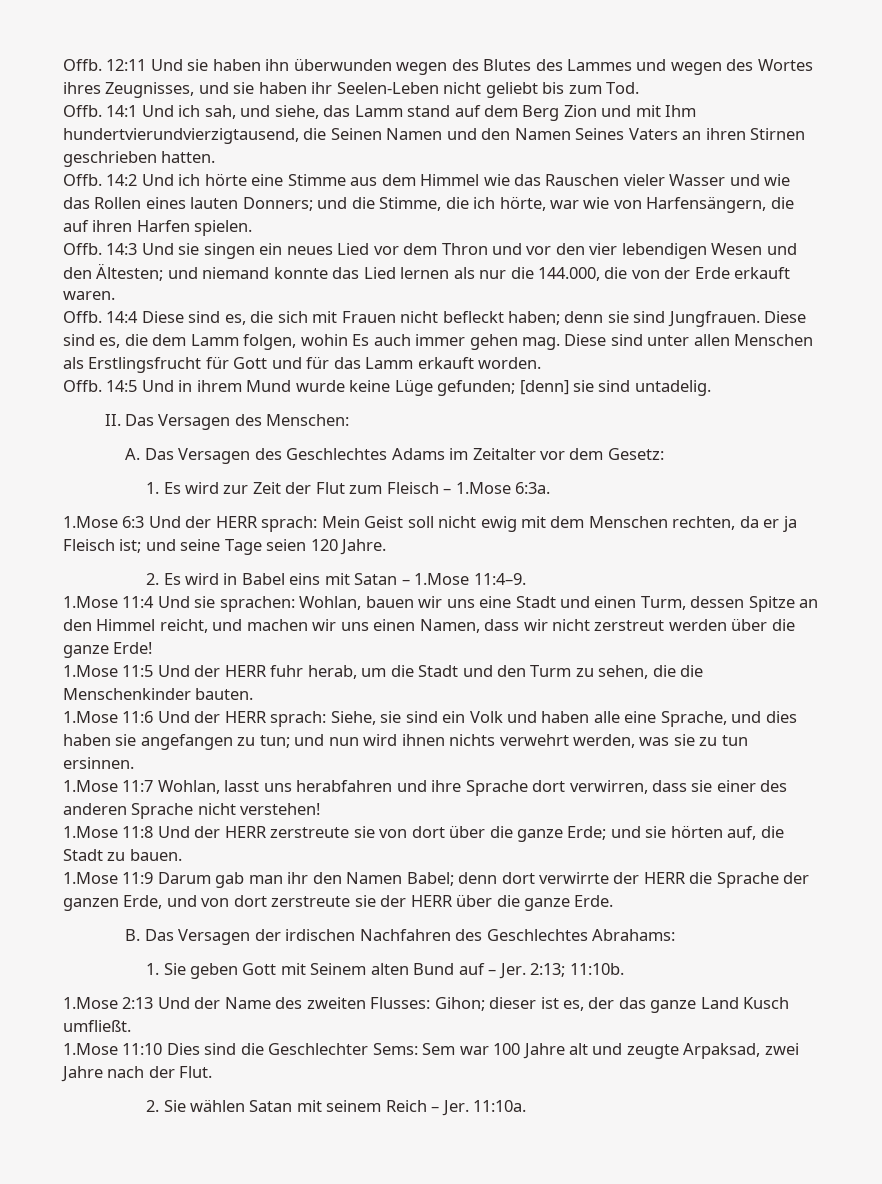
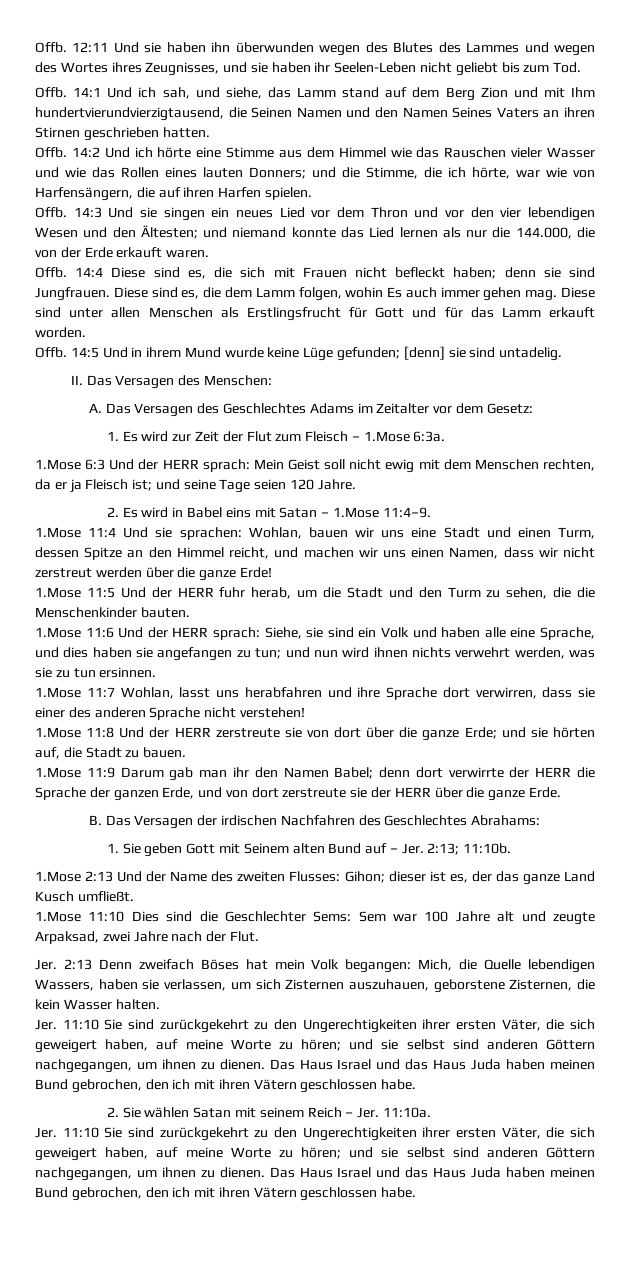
(213, 1072) none -> [35,959,596,973] [35,979,595,993] [35,999,160,1010] [35,1019,596,1033] [35,1039,596,1053] [35,1059,595,1073] [35,1079,417,1093] // Jer. 2:13 Denn zweifach Böses hat mein Volk begangen: Mich, die Quelle lebendigen Wassers, haben sie verlassen, um sich Zisternen auszuhauen, geborstene Zisternen, die kein Wasser halten. // Jer. 11:10 Sie sind zurückgekehrt zu den Ungerechtigkeiten ihrer ersten Väter, die sich geweigert haben, auf meine Worte zu hören; und sie selbst sind anderen Göttern nachgegangen, um ihnen zu dienen. Das Haus Israel und das Haus Juda haben meinen Bund gebrochen, den ich mit ihren Vätern geschlossen habe.
(527, 1106) none -> [35,1127,596,1141] [35,1147,596,1161] [35,1167,595,1181] [35,1187,417,1201] // Jer. 11:10 Sie sind zurückgekehrt zu den Ungerechtigkeiten ihrer ersten Väter, die sich geweigert haben, auf meine Worte zu hören; und sie selbst sind anderen Göttern nachgegangen, um ihnen zu dienen. Das Haus Israel und das Haus Juda haben meinen Bund gebrochen, den ich mit ihren Vätern geschlossen habe.

